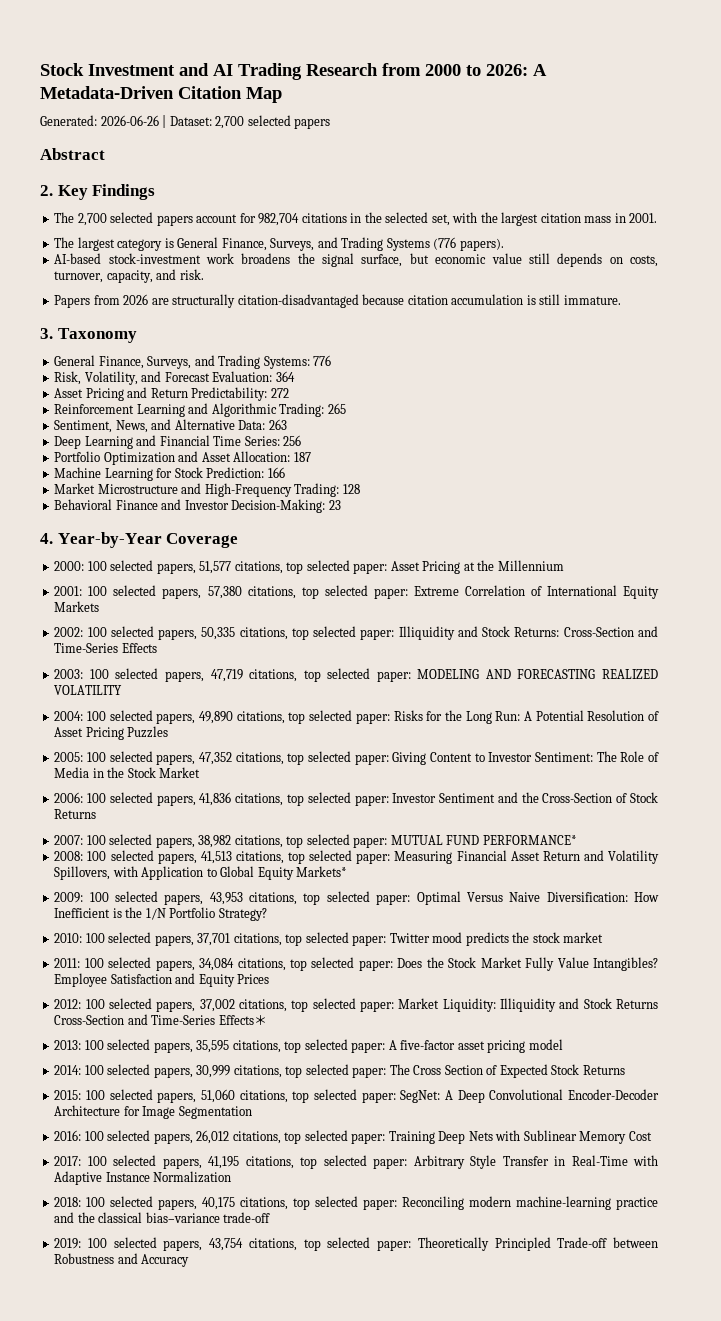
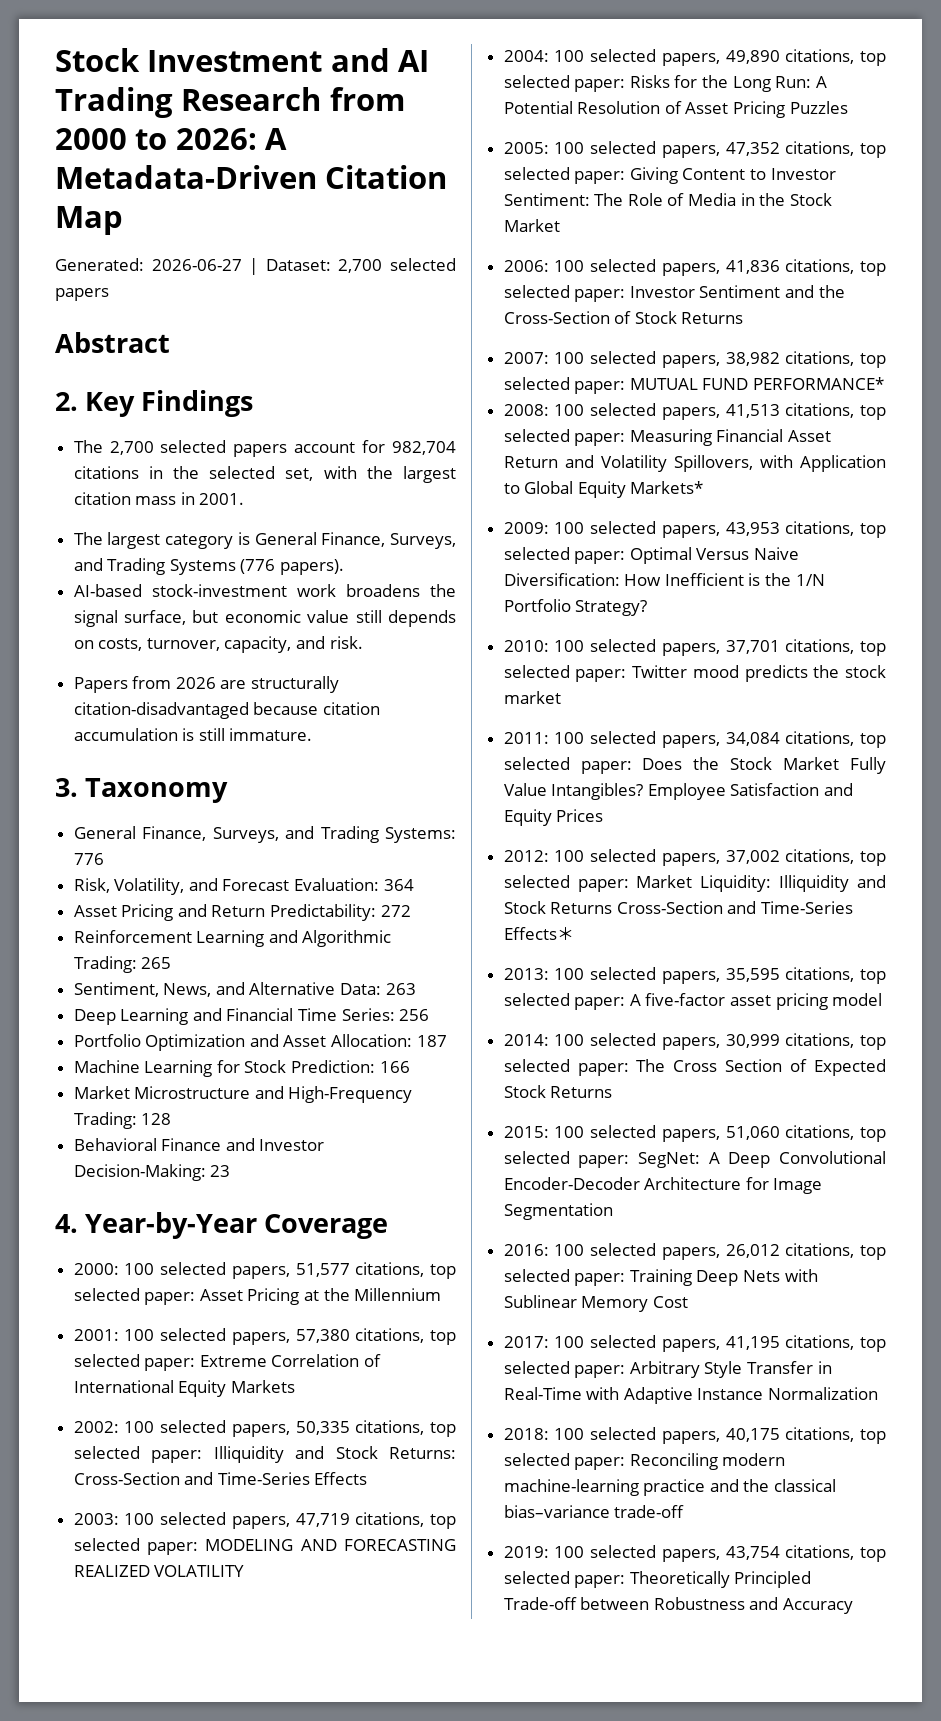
[100,115,159,126] 2026-06-26 -> [151,259,242,271] 2026-06-27

